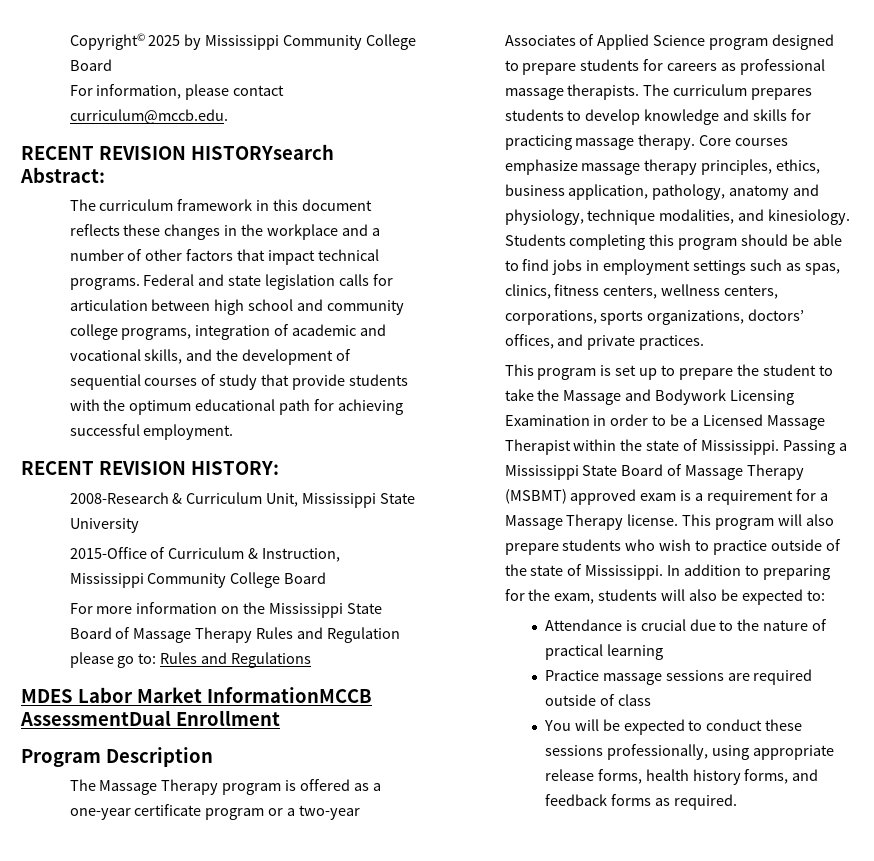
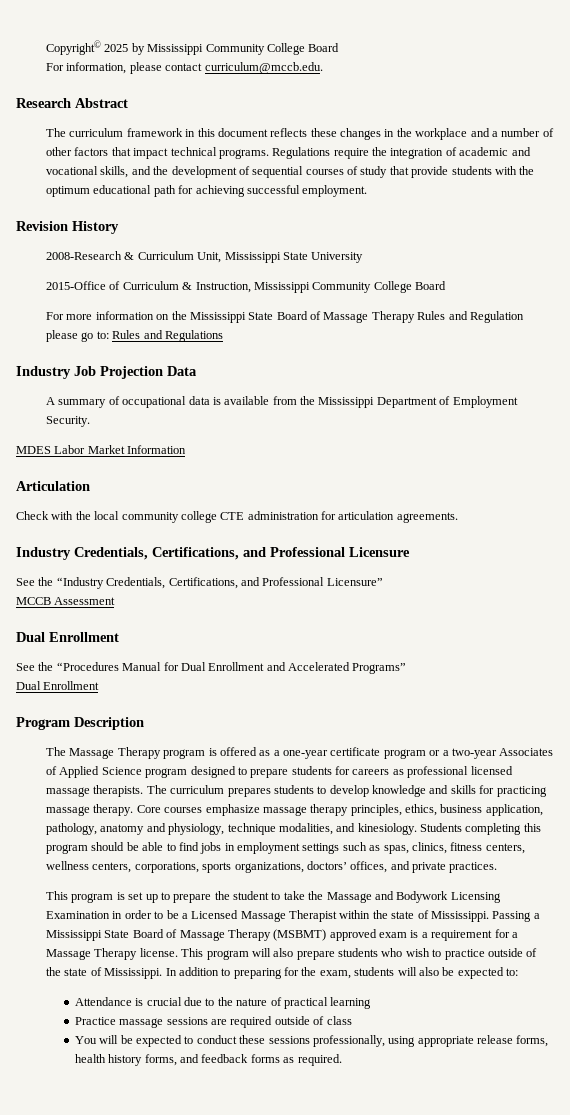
[21,144,334,160] [20,167,105,183] RECENT REVISION HISTORYsearch Abstract: -> [16,98,128,108] Research Abstract
[143,274,394,290] [69,299,405,315] [69,324,192,340] Federal and state legislation calls for articulation between high school and community college programs, -> [272,147,388,159] Regulations require the
[21,461,279,475] RECENT REVISION HISTORY: -> [16,221,119,234] Revision History
[21,687,372,703] [20,710,171,726] MDES Labor Market InformationMCCB AssessmentDual -> [16,366,197,379] [46,396,518,408] [46,416,91,427] [16,445,187,454] [16,481,90,491] [16,511,458,523] [16,547,410,560] [16,577,383,589] [16,597,116,605] [16,632,119,642] [16,662,407,674] [16,681,41,690] Industry Job Projection Data // A summary of occupational data is available from the Mississippi Department of Employment Security. // MDES Labor Market Information // Articulation // Check with the local community college CTE administration for articulation agreements. // Industry Credentials, Certifications, and Professional Licensure // See the “Industry Credentials, Certifications, and Professional Licensure” // MCCB Assessment // Dual Enrollment // See the “Procedures Manual for Dual Enrollment and Accelerated Programs” // Dual
(826, 67) none -> [470,766,513,775] licensed

